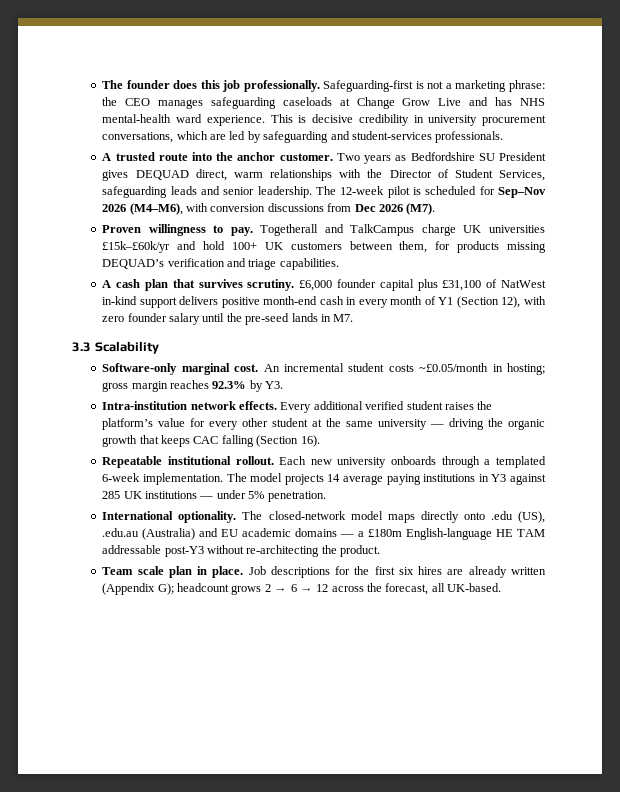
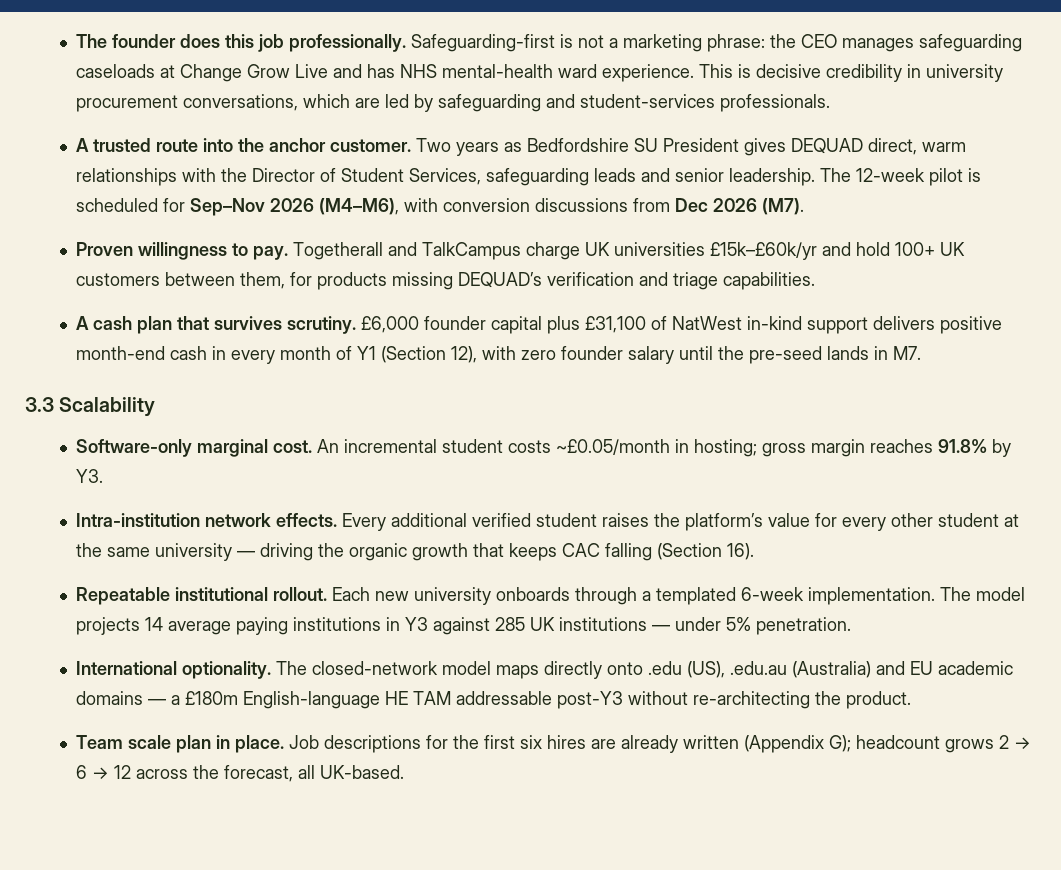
[212,381,247,389] 92.3% -> [938,439,988,453] 91.8%

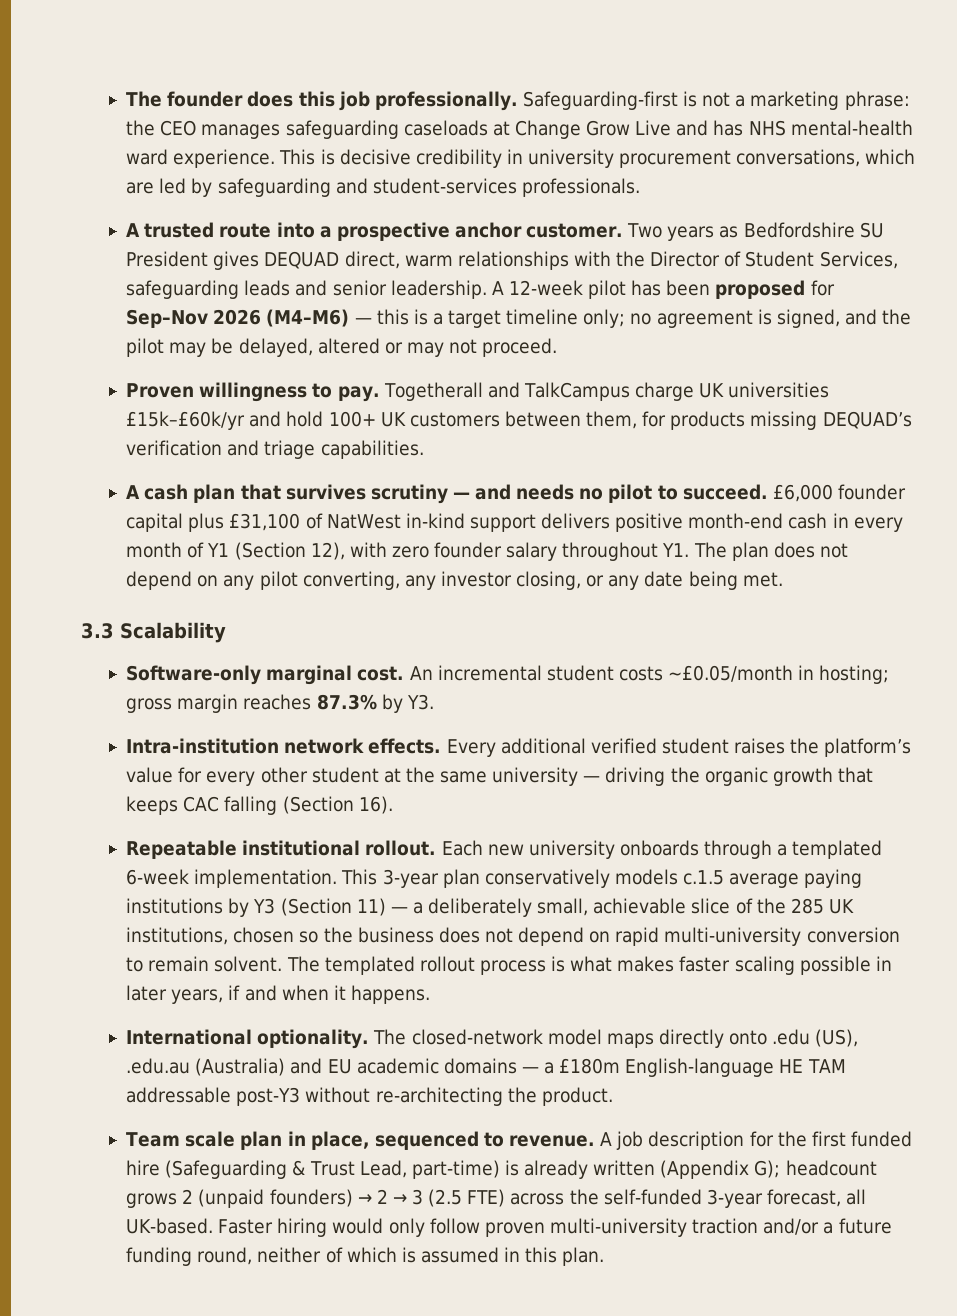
[238,138,265,152] the -> [319,222,450,241] a prospective
[820,168,852,182] The -> [491,281,504,295] A
[968,168,982,182] [76,198,805,216] is scheduled for Sep–Nov 2026 (M4–M6), with conversion discussions from Dec 2026 (M7). -> [631,280,835,299] [126,309,912,328] [126,338,558,357] has been proposed for Sep–Nov 2026 (M4–M6) — this is a target timeline only; no agreement is signed, and the pilot may be delayed, altered or may not proceed.
[287,316,357,334] scrutiny. -> [370,484,768,504] scrutiny — and needs no pilot to succeed.
[679,346,922,364] until the pre-seed lands in M7. -> [562,542,848,561] [126,571,783,590] throughout Y1. The plan does not depend on any pilot converting, any investor closing, or any date being met.
[938,439,988,453] 91.8% -> [316,694,377,710] 87.3%
[940,587,1026,601] [76,617,852,635] The model projects 14 average paying institutions in Y3 against 285 UK institutions — under 5% penetration. -> [341,869,863,888] [126,898,854,917] [126,927,900,946] [126,956,892,975] [126,985,430,1004] This 3-year plan conservatively models c.1.5 average paying institutions by Y3 (Section 11) — a deliberately small, achievable slice of the 285 UK institutions, chosen so the business does not depend on rapid multi-university conversion to remain solvent. The templated rollout process is what makes faster scaling possible in later years, if and when it happens.
[235,735,617,753] place. Job descriptions for the first six hires are -> [310,1131,912,1150] [126,1160,519,1179] place, sequenced to revenue. A job description for the first funded hire (Safeguarding & Trust Lead, part-time) is
[1014,737,1032,749] [76,765,405,782] → 6 → 12 across the forecast, all UK-based. -> [198,1189,867,1208] [126,1218,892,1237] [126,1247,605,1266] (unpaid founders) → 2 → 3 (2.5 FTE) across the self-funded 3-year forecast, all UK-based. Faster hiring would only follow proven multi-university traction and/or a future funding round, neither of which is assumed in this plan.

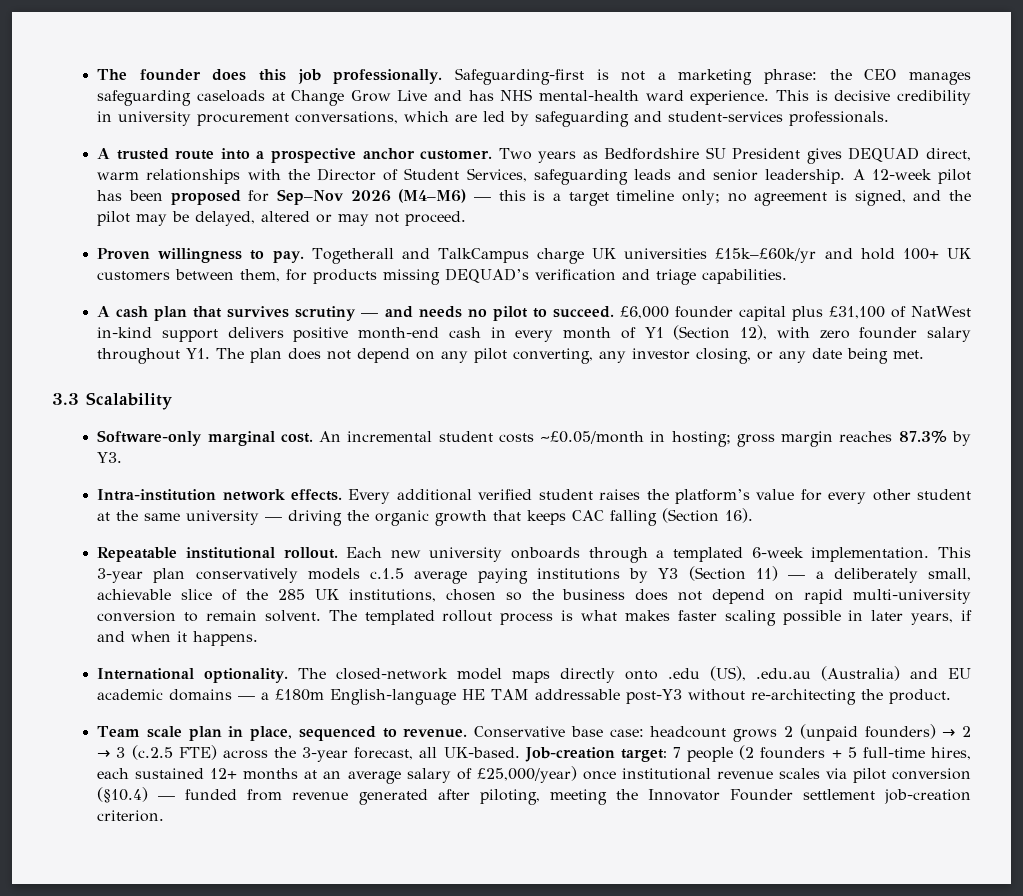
[600,1131,912,1150] [126,1160,781,1179] A job description for the first funded hire (Safeguarding & Trust Lead, part-time) is already written (Appendix G); -> [474,726,644,738] Conservative base case:
[428,1189,463,1207] (2.5 -> [131,745,173,760] (c.2.5
[603,1189,702,1205] self-funded -> (296, 752) none
[218,1218,892,1237] [126,1247,605,1266] Faster hiring would only follow proven multi-university traction and/or a future funding round, neither of which is assumed in this plan. -> [524,745,972,762] [97,766,971,784] [97,787,972,805] [97,810,165,822] Job-creation target: 7 people (2 founders + 5 full-time hires, each sustained 12+ months at an average salary of £25,000/year) once institutional revenue scales via pilot conversion (§10.4) — funded from revenue generated after piloting, meeting the Innovator Founder settlement job-creation criterion.

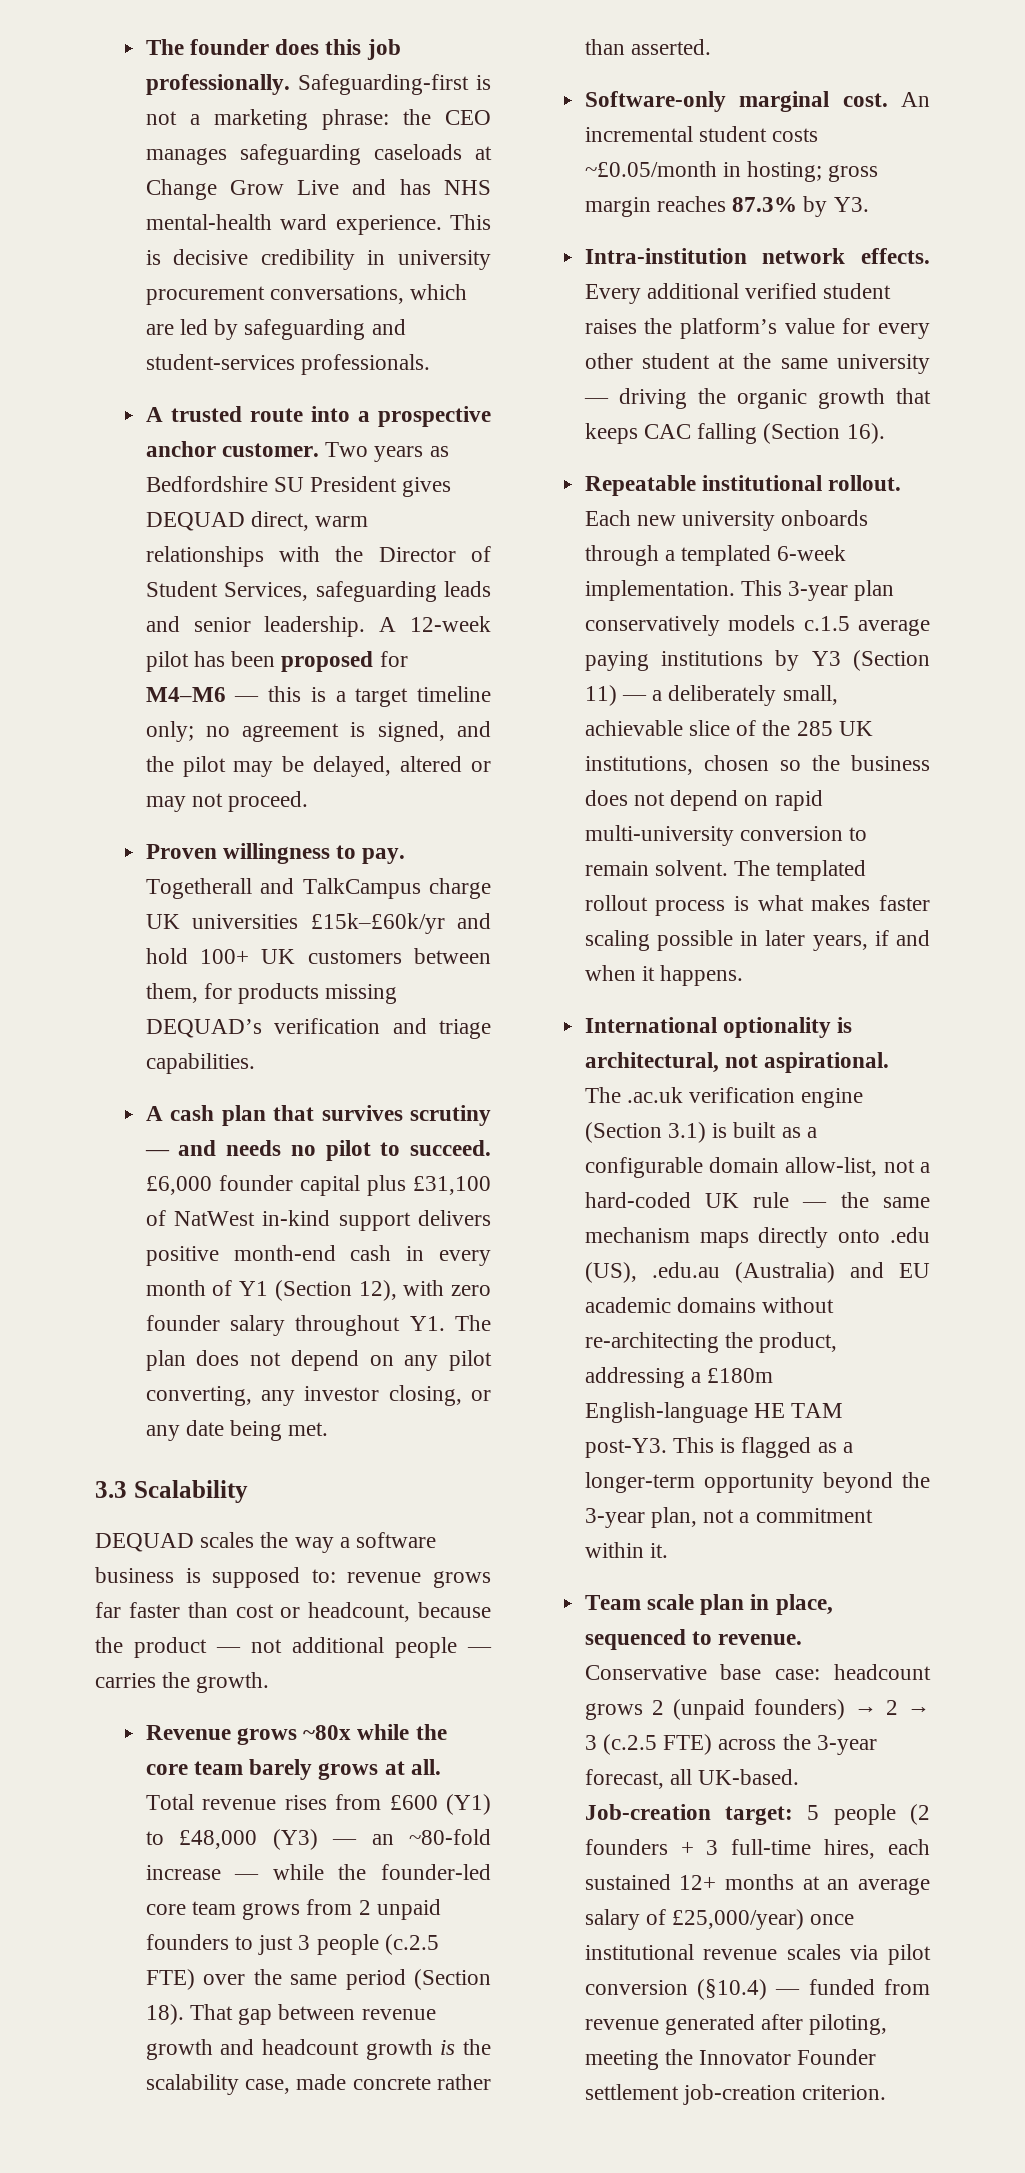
[276,189,467,205] Sep–Nov 2026 (M4–M6) -> [145,687,226,702] M4–M6
(172, 401) none -> [95,1532,437,1553] [95,1567,491,1588] [95,1602,492,1622] [95,1637,492,1658] [95,1672,270,1693] [145,1724,447,1745] [145,1759,441,1780] [145,1794,491,1815] [145,1829,491,1850] [145,1864,491,1880] [145,1899,441,1920] [145,1934,439,1955] [145,1969,491,1990] [145,2004,436,2025] [145,2039,492,2060] [145,2074,491,2095] [584,39,711,55] // DEQUAD scales the way a software business is supposed to: revenue grows far faster than cost or headcount, because the product — not additional people — carries the growth. // Revenue grows ~80x while the core team barely grows at all. Total revenue rises from £600 (Y1) to £48,000 (Y3) — an ~80-fold increase — while the founder-led core team grows from 2 unpaid founders to just 3 people (c.2.5 FTE) over the same period (Section 18). That gap between revenue growth and headcount growth is the scalability case, made concrete rather than asserted.
[204,668,503,683] optionality. The closed-network model -> [722,1017,853,1038] [584,1052,890,1073] [584,1087,864,1108] [584,1122,817,1143] [584,1157,930,1178] [584,1192,930,1208] [584,1227,690,1243] optionality is architectural, not aspirational. The .ac.uk verification engine (Section 3.1) is built as a configurable domain allow-list, not a hard-coded UK rule — the same mechanism
[238,696,256,700] — -> [762,1297,835,1313] [584,1332,838,1353] [584,1367,685,1388] without re-architecting the product, addressing
[535,689,952,705] addressable post-Y3 without re-architecting the product. -> [584,1437,853,1458] [584,1472,930,1493] [584,1507,873,1528] [584,1542,668,1558] post-Y3. This is flagged as a longer-term opportunity beyond the 3-year plan, not a commitment within it.
[672,747,681,758] 7 -> [807,1805,820,1820] 5
[847,747,857,758] 5 -> [706,1840,719,1855] 3

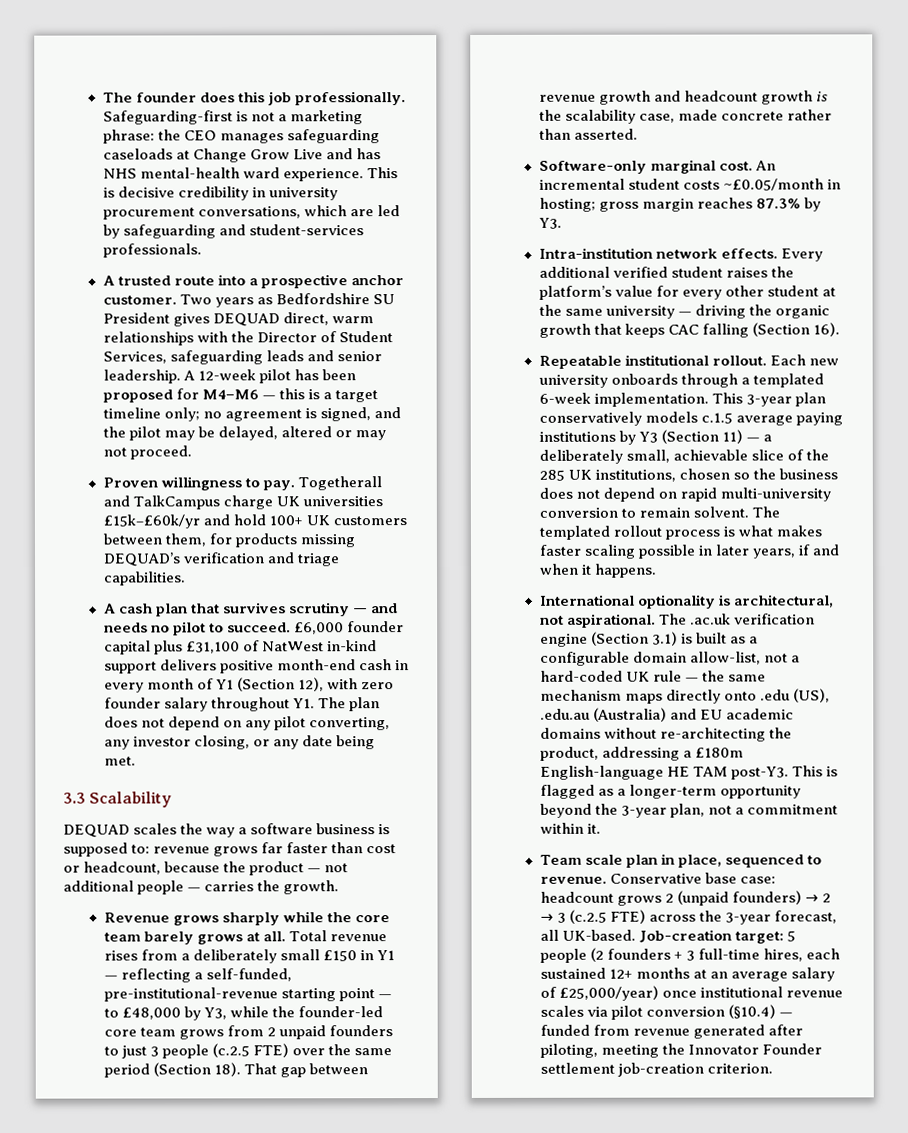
[303,1725,352,1740] ~80x -> [221,912,280,926] sharply
[389,1794,491,1815] [145,1829,491,1850] [145,1865,260,1880] £600 (Y1) to £48,000 (Y3) — an ~80-fold increase — -> [180,949,396,964] [103,968,292,983] [103,987,392,1002] [103,1006,227,1021] a deliberately small £150 in Y1 — reflecting a self-funded, pre-institutional-revenue starting point — to £48,000 by Y3,

